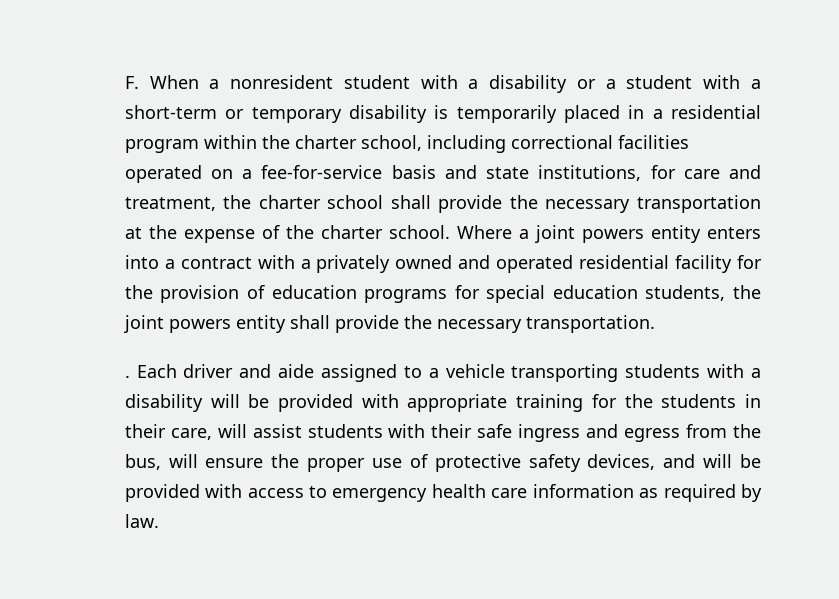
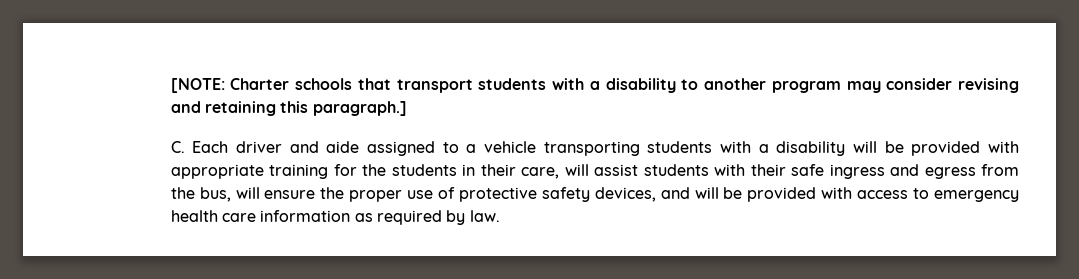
[124,75,761,93] [124,105,761,123] [124,135,689,153] [124,165,761,183] [124,195,761,213] [124,225,761,243] [124,255,762,273] [124,285,761,303] [123,315,655,333] [124,375,130,378] F. When a nonresident student with a disability or a student with a short-term or temporary disability is temporarily placed in a residential program within the charter school, including correctional facilities operated on a fee-for-service basis and state institutions, for care and treatment, the charter school shall provide the necessary transportation at the expense of the charter school. Where a joint powers entity enters into a contract with a privately owned and operated residential facility for the provision of education programs for special education students, the joint powers entity shall provide the necessary transportation. // . -> [170,78,1019,93] [170,101,407,116] [170,141,185,153] [NOTE: Charter schools that transport students with a disability to another program may consider revising and retaining this paragraph.] // C.

